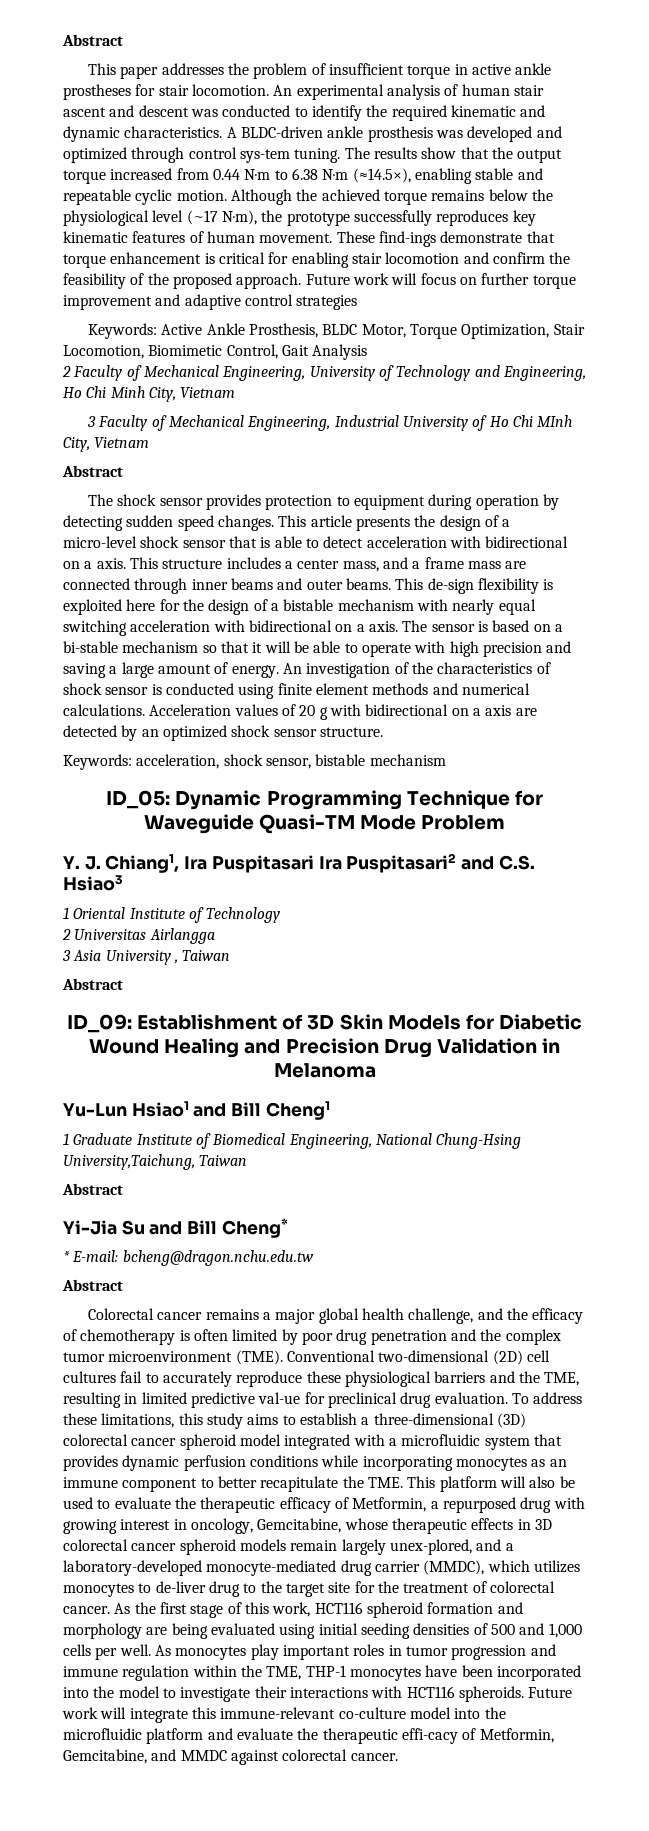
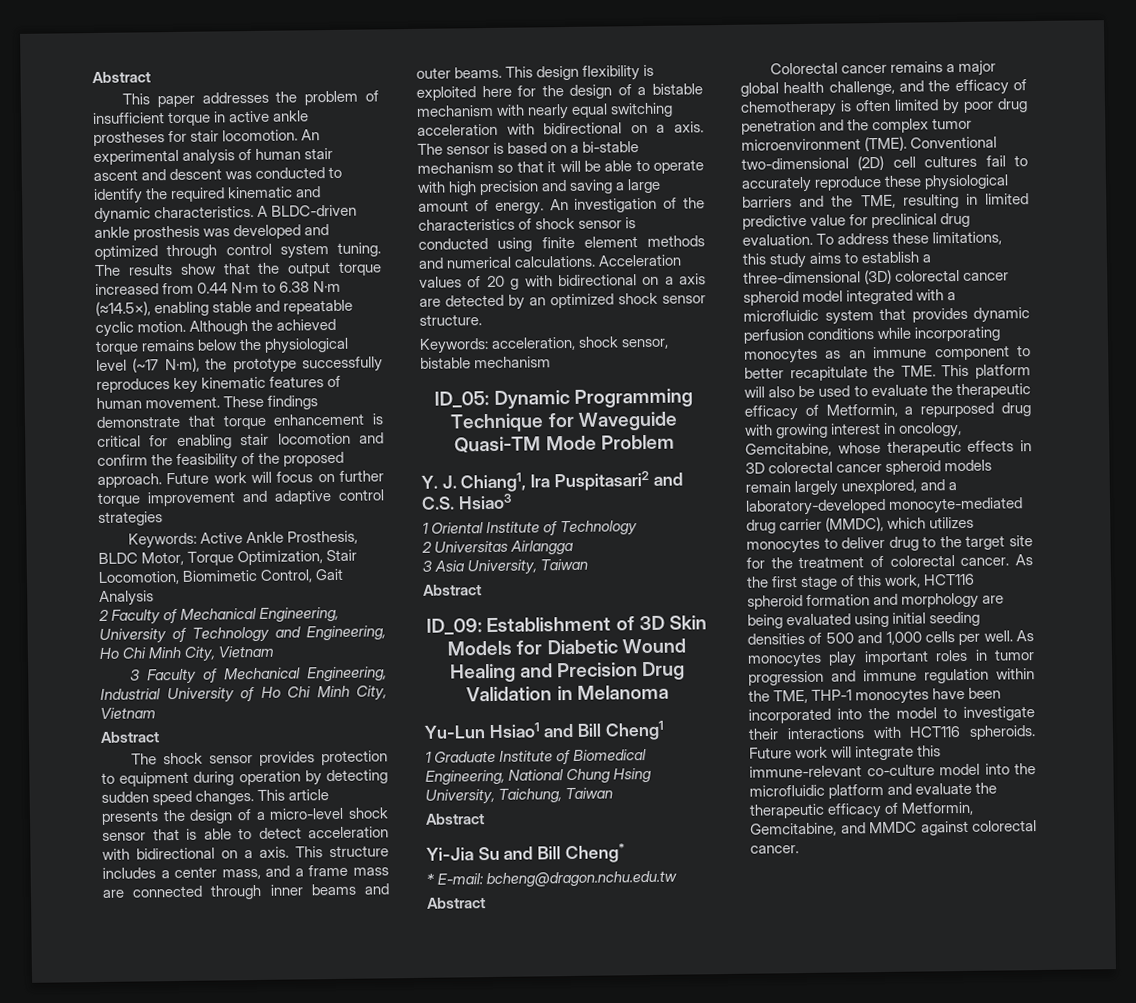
[239,149,290,163] sys-tem -> [279,243,329,259] system
[378,231,436,247] find-ings -> [267,395,319,410] findings
[537,415,573,427] MInh -> [316,685,350,698] Minh
[427,578,474,594] de-sign -> [536,65,580,81] design
[211,855,342,873] Puspitasari Ira -> (551, 481) none
[105,950,178,965] University , -> [467,559,538,576] University,
[436,1133,522,1149] [63,1154,195,1170] Chung-Hsing University,Taichung, -> [566,767,653,784] [425,788,563,805] Chung Hsing University, Taichung,
[258,1392,301,1404] val-ue -> [810,214,847,226] value
[389,1539,472,1555] unex-plored, -> [841,479,918,495] unexplored,
[155,1581,206,1593] de-liver -> [841,536,886,549] deliver
[401,1728,458,1744] effi-cacy -> [827,803,883,819] efficacy

